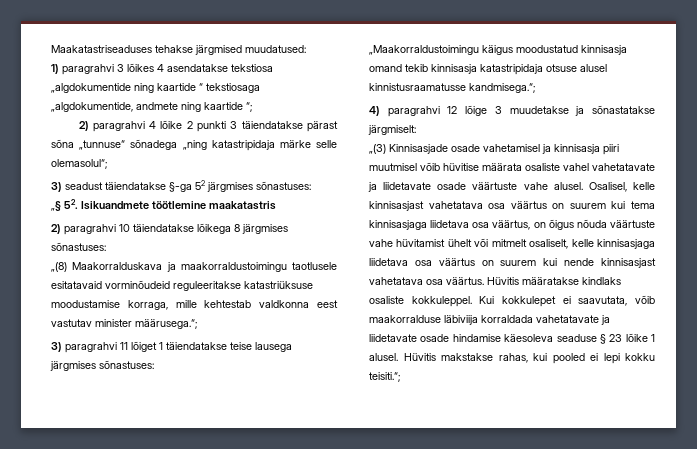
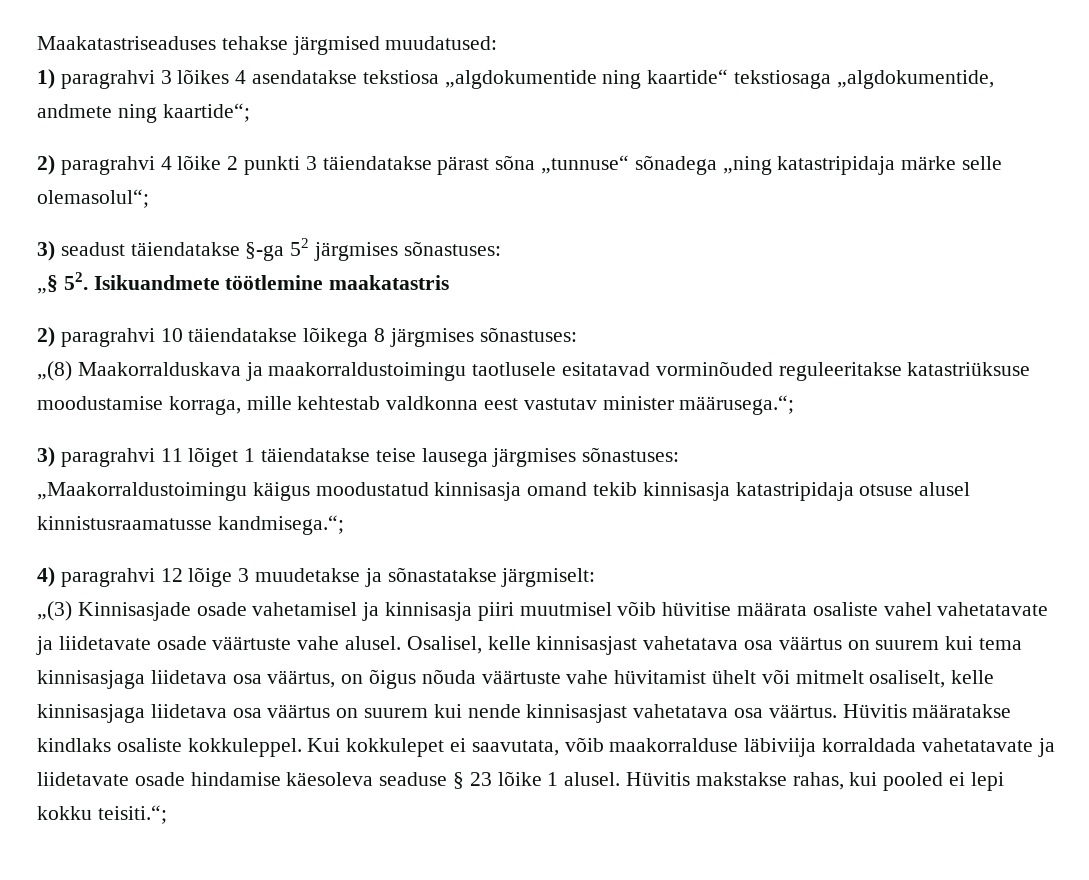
[157,83,203,91] kaartide “ -> [647,69,729,84] kaartide“
[204,102,252,112] kaartide “; -> [162,103,250,122] kaartide“;
[51,280,170,289] esitatavaid vorminõudeid -> [562,361,773,376] esitatavad vorminõuded

